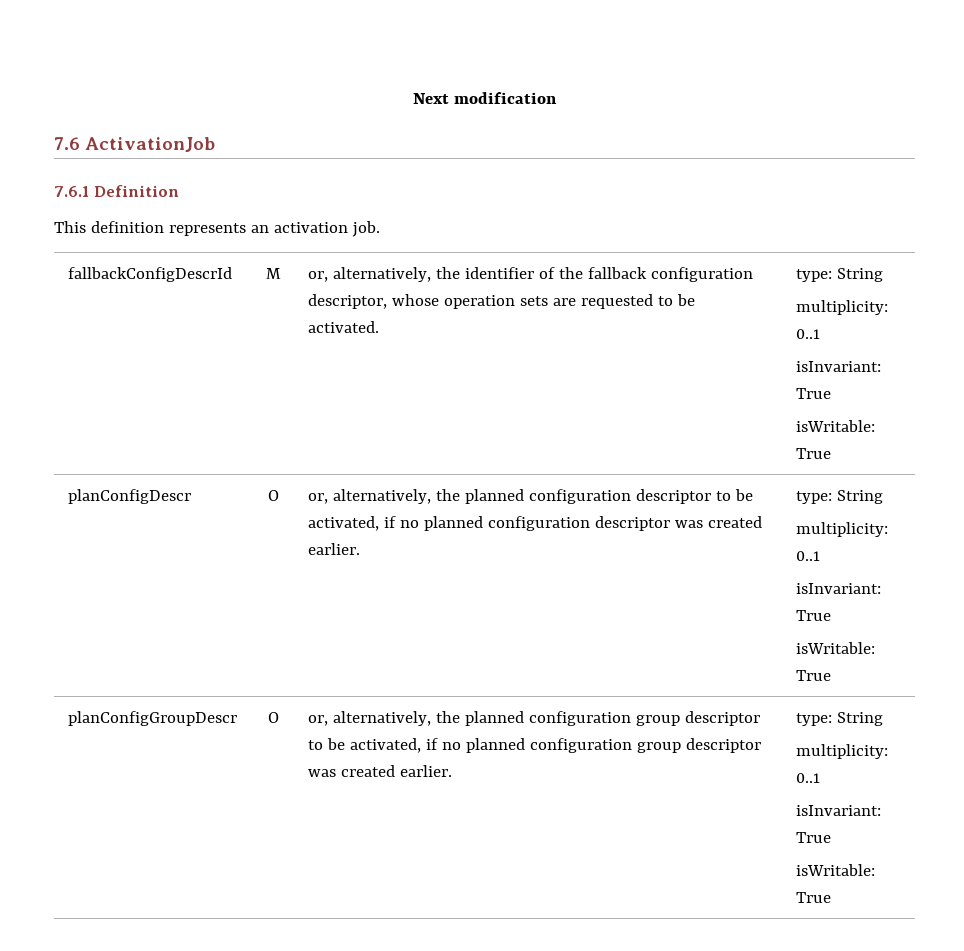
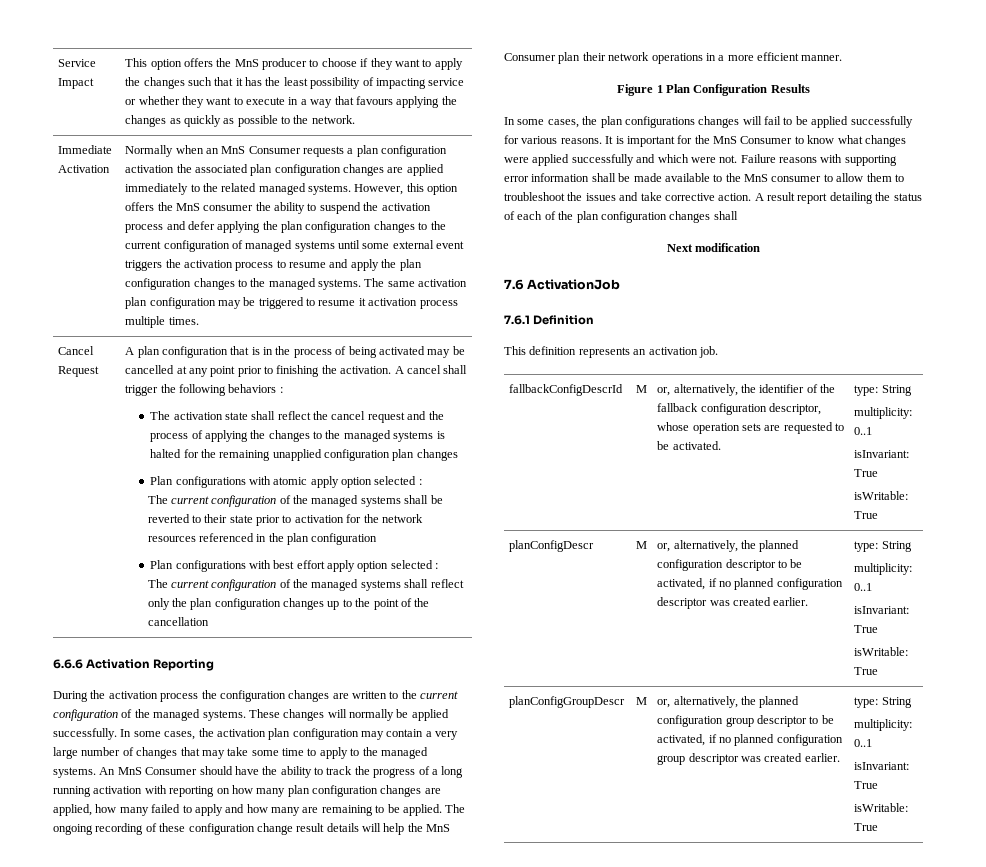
(413, 98) none -> [58,59,97,67] [58,78,95,89] [125,58,463,70] [125,77,465,89] [125,96,457,108] [125,115,355,127] [58,145,113,154] [58,165,111,173] [125,145,448,157] [125,164,444,176] [125,183,459,195] [125,202,431,214] [125,221,446,233] [125,240,465,252] [125,259,422,271] [125,278,468,290] [125,297,458,309] [125,316,199,328] [58,346,95,355] [58,366,100,377] [125,346,465,358] [125,365,468,377] [125,384,283,396] [150,411,444,423] [150,430,445,442] [150,449,458,461] [150,476,422,488] [147,495,443,507] [147,514,423,526] [147,533,378,545] [150,560,439,572] [147,579,464,591] [147,598,430,610] [147,617,209,626] [53,659,215,671] [53,690,459,702] [53,709,449,721] [53,728,459,740] [53,747,428,759] [53,766,464,778] [53,785,441,797] [53,804,466,816] [53,823,451,835] [504,52,843,64] [617,84,810,96] [504,116,913,128] [504,135,906,147] [504,154,897,166] [504,173,904,182] [504,192,922,204] [504,211,738,223] Service Impact | This option offers the MnS producer to choose if they want to apply the changes such that it has the least possibility of impacting service or whether they want to execute in a way that favours applying the changes as quickly as possible to the network. // Immediate Activation | Normally when an MnS Consumer requests a plan configuration activation the associated plan configuration changes are applied immediately to the related managed systems. However, this option offers the MnS consumer the ability to suspend the activation process and defer applying the plan configuration changes to the current configuration of managed systems until some external event triggers the activation process to resume and apply the plan configuration changes to the managed systems. The same activation plan configuration may be triggered to resume it activation process multiple times. // Cancel Request | A plan configuration that is in the process of being activated may be cancelled at any point prior to finishing the activation. A cancel shall trigger the following behaviors : // The activation state shall reflect the cancel request and the process of applying the changes to the managed systems is halted for the remaining unapplied configuration plan changes // Plan configurations with atomic apply option selected : // The current configuration of the managed systems shall be reverted to their state prior to activation for the network resources referenced in the plan configuration // Plan configurations with best effort apply option selected : // The current configuration of the managed systems shall reflect only the plan configuration changes up to the point of the cancellation // 6.6.6 Activation Reporting // During the activation process the configuration changes are written to the current configuration of the managed systems. These changes will normally be applied successfully. In some cases, the activation plan configuration may contain a very large number of changes that may take some time to apply to the managed systems. An MnS Consumer should have the ability to track the progress of a long running activation with reporting on how many plan configuration changes are applied, how many failed to apply and how many are remaining to be applied. The ongoing recording of these configuration change result details will help the MnS Consumer plan their network operations in a more efficient manner. // Figure 1 Plan Configuration Results // In some cases, the plan configurations changes will fail to be applied successfully for various reasons. It is important for the MnS Consumer to know what changes were applied successfully and which were not. Failure reasons with supporting error information shall be made available to the MnS consumer to allow them to troubleshoot the issues and take corrective action. A result report detailing the status of each of the plan configuration changes shall //
[267,490,279,501] O -> [636,541,647,549] M
[267,712,279,723] O -> [636,697,647,705] M

